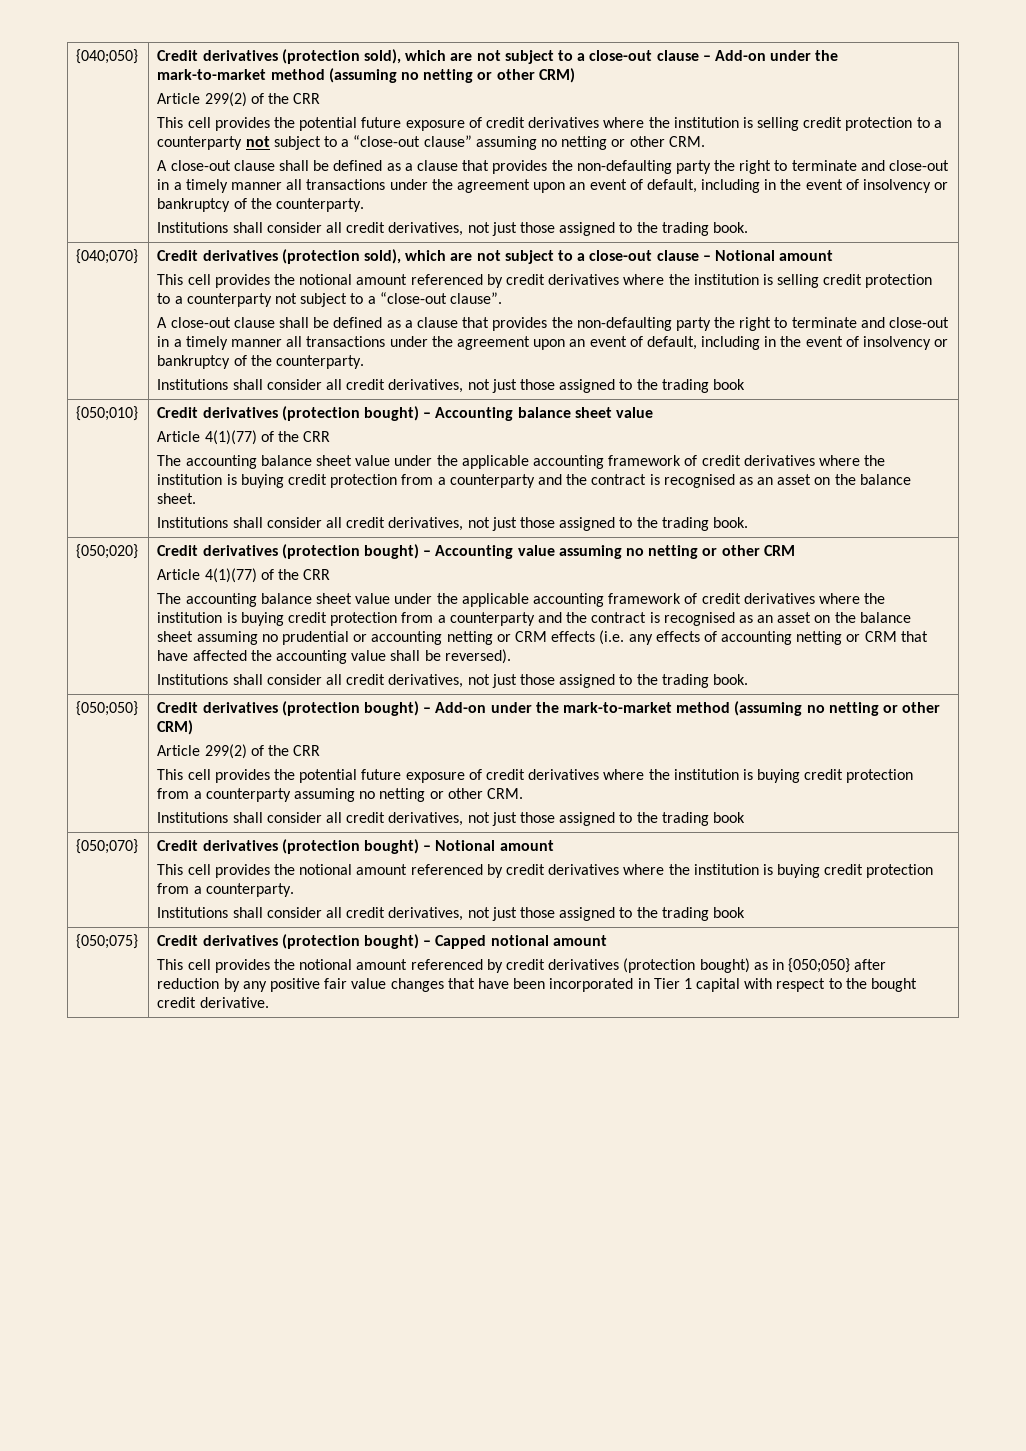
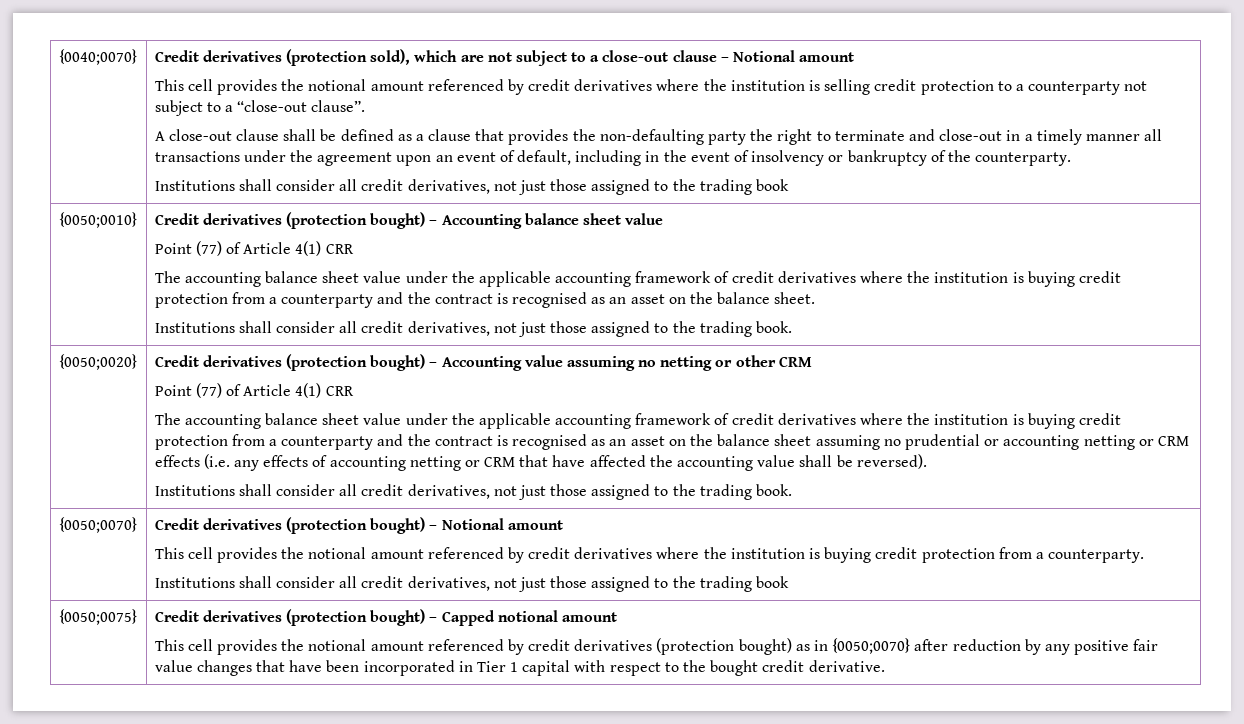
[76,49,139,64] [157,49,839,64] [157,68,575,83] [157,92,321,107] [157,117,942,131] [157,135,705,150] [157,160,949,174] [157,179,949,193] [157,198,365,212] [157,222,748,236] [76,249,139,264] {040;050} | Credit derivatives (protection sold), which are not subject to a close-out clause – Add-on under the mark-to-market method (assuming no netting or other CRM) // Article 299(2) of the CRR // This cell provides the potential future exposure of credit derivatives where the institution is selling credit protection to a counterparty not subject to a “close-out clause” assuming no netting or other CRM. // A close-out clause shall be defined as a clause that provides the non-defaulting party the right to terminate and close-out in a timely manner all transactions under the agreement upon an event of default, including in the event of insolvency or bankruptcy of the counterparty. // Institutions shall consider all credit derivatives, not just those assigned to the trading book. // {040;070} -> [58,49,137,65] {0040;0070}
[76,406,139,421] {050;010} -> [58,212,137,228] {0050;0010}
[157,430,300,445] Article 4(1)(77) of the -> [154,241,322,256] Point (77) of Article 4(1)
[76,544,139,559] {050;020} -> [58,354,137,370] {0050;0020}
[157,568,300,583] Article 4(1)(77) of the -> [154,383,322,398] Point (77) of Article 4(1)
[76,701,139,716] [157,701,941,716] [157,720,194,735] [157,744,321,759] [157,769,914,783] [157,788,523,802] [157,812,745,826] [76,839,139,854] {050;050} | Credit derivatives (protection bought) – Add-on under the mark-to-market method (assuming no netting or other CRM) // Article 299(2) of the CRR // This cell provides the potential future exposure of credit derivatives where the institution is buying credit protection from a counterparty assuming no netting or other CRM. // Institutions shall consider all credit derivatives, not just those assigned to the trading book // {050;070} -> [58,517,137,533] {0050;0070}
[76,934,139,949] {050;075} -> [58,609,137,625] {0050;0075}
[788,958,851,973] {050;050} -> [832,638,911,654] {0050;0070}

